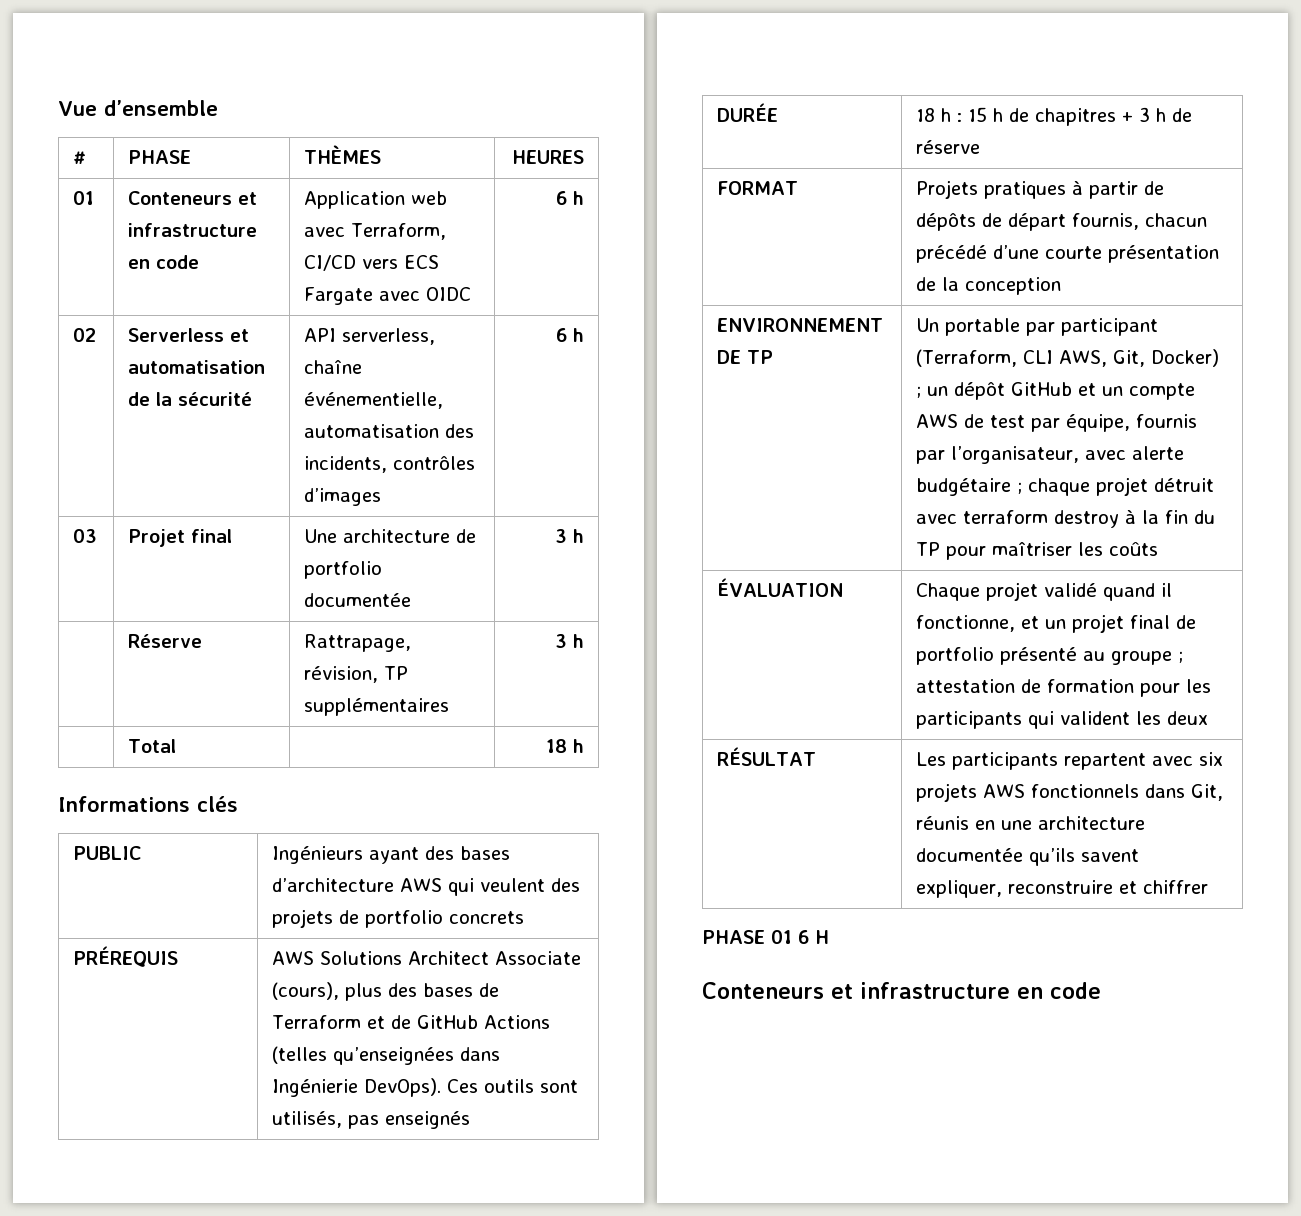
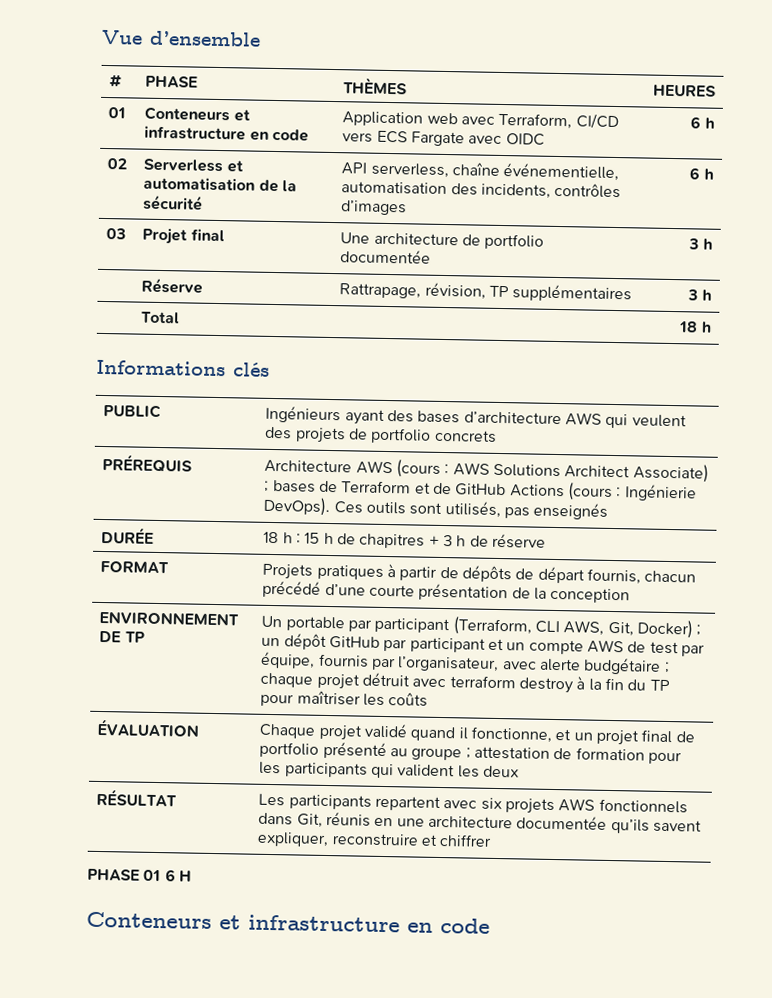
[272,951,582,965] [272,982,418,1001] AWS Solutions Architect Associate (cours), plus des -> [264,459,709,483] [264,480,270,492] Architecture AWS (cours : AWS Solutions Architect Associate) ;
[272,1046,501,1065] (telles qu’enseignées dans -> [567,482,622,501] (cours :
(1073, 389) none -> [383,637,486,653] par participant

